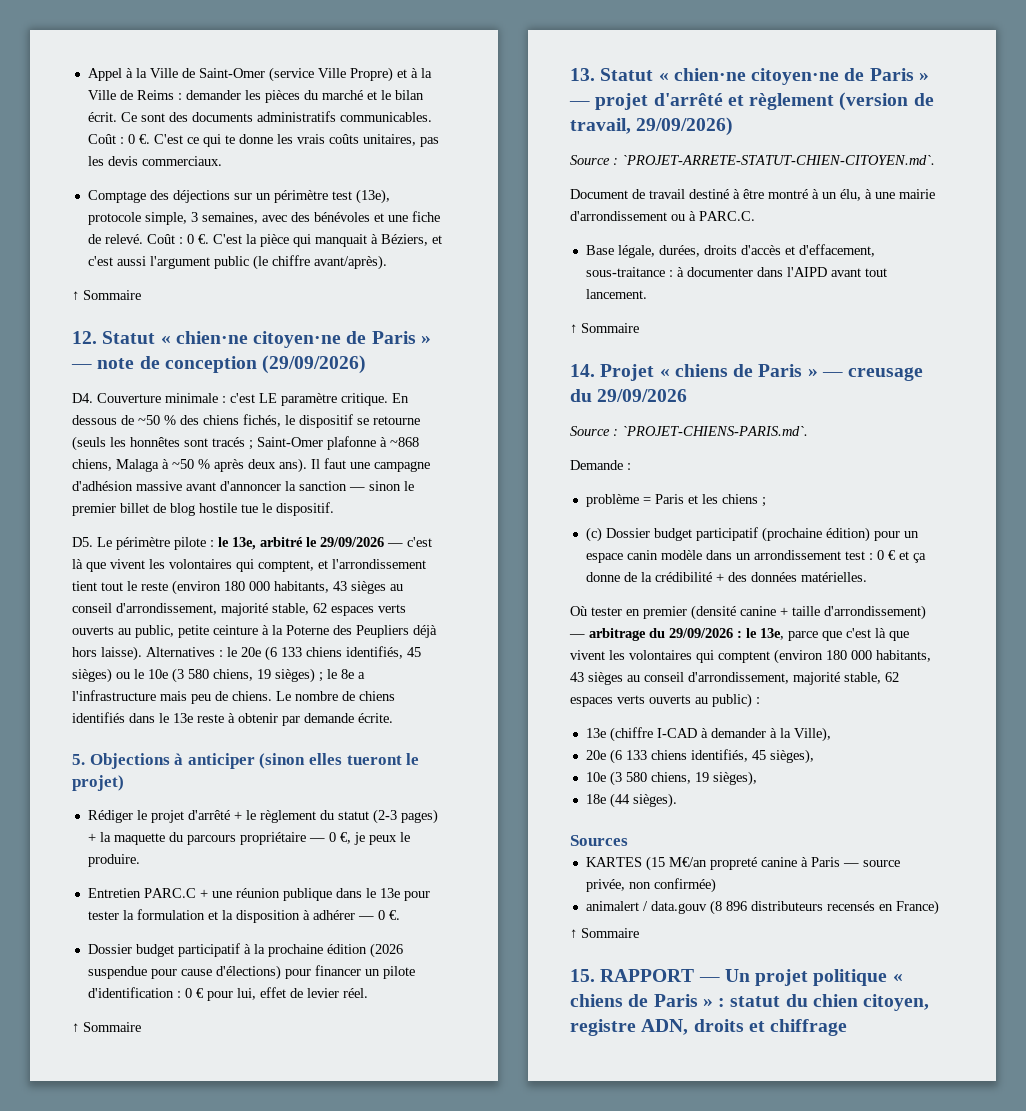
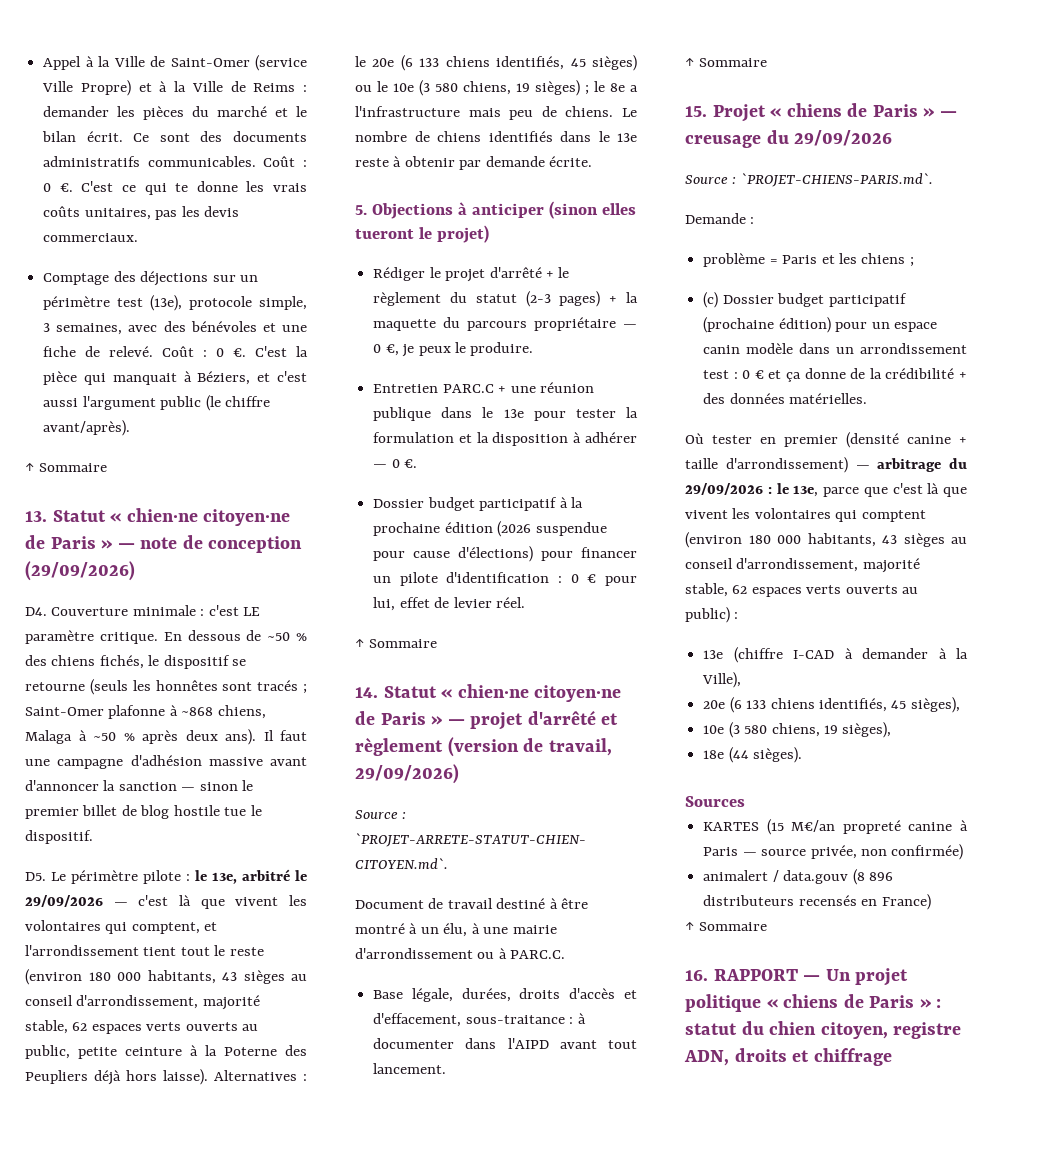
[72,331,97,344] 12. -> [25,511,47,522] 13.
[570,68,595,81] 13. -> [355,687,378,698] 14.
[570,364,595,377] 14. -> [685,106,707,117] 15.
[570,969,595,982] 15. -> [685,970,708,981] 16.

